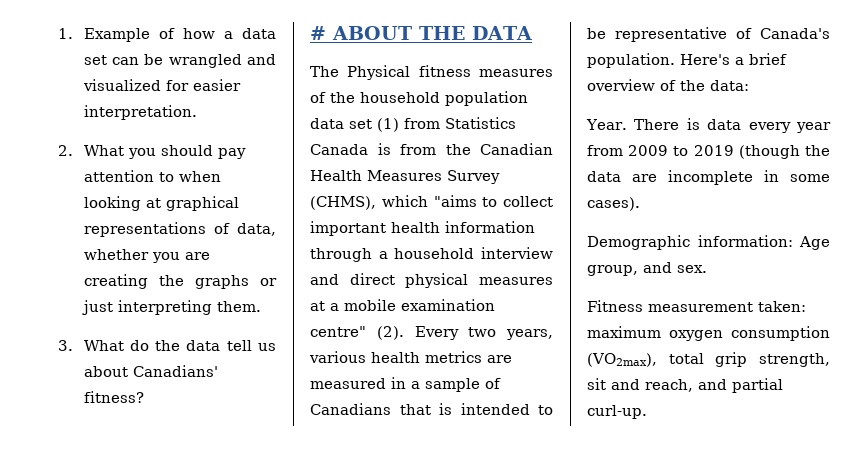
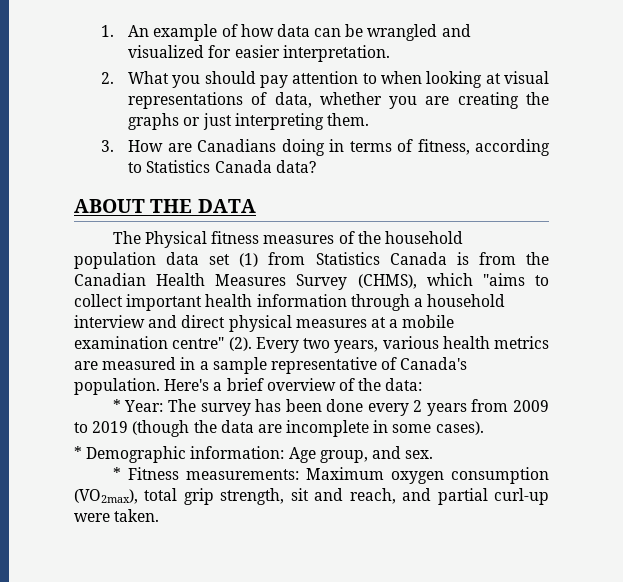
[83,28,276,42] [83,55,107,65] Example of how a data set -> [128,24,310,41] An example of how data
[165,196,239,211] graphical -> [504,71,549,84] visual
[83,340,276,351] [83,365,218,377] [83,391,144,403] [310,26,326,40] What do the data tell us about Canadians' fitness? // # -> [128,139,550,156] [128,160,316,173] How are Canadians doing in terms of fitness, according to Statistics Canada data? //
[485,378,501,389] [310,403,553,415] [587,28,606,39] of Canadians that is intended to be -> (267, 365) none
[586,118,831,133] Year. There is data every year -> [112,399,467,416] * Year: The survey has been done every 2 years
(640, 204) none -> [74,446,82,459] *
[587,300,806,312] [587,326,661,338] Fitness measurement taken: maximum -> [112,467,384,480] * Fitness measurements: Maximum
[587,405,647,419] curl-up. -> [494,488,549,505] [74,509,160,522] curl-up were taken.

